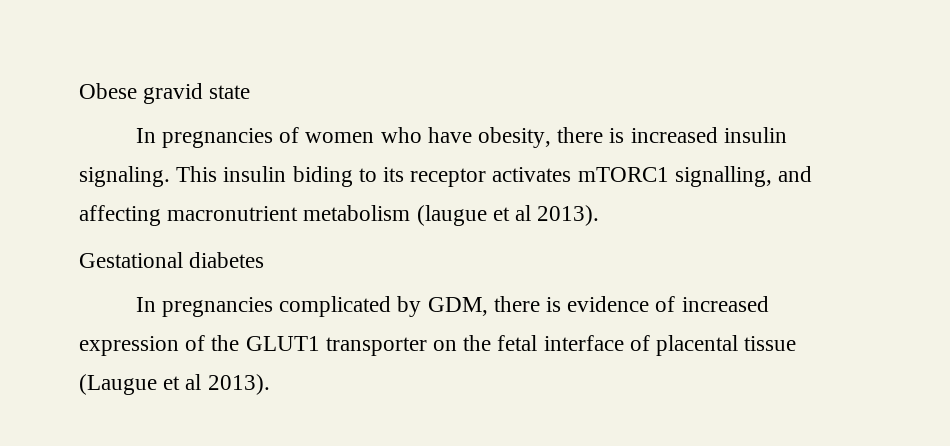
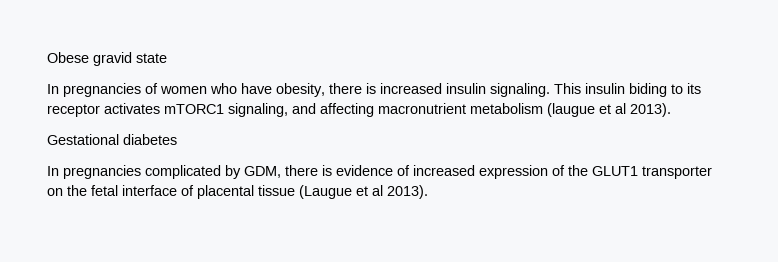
[674,166,772,187] signalling, -> [228,103,288,117] signaling,

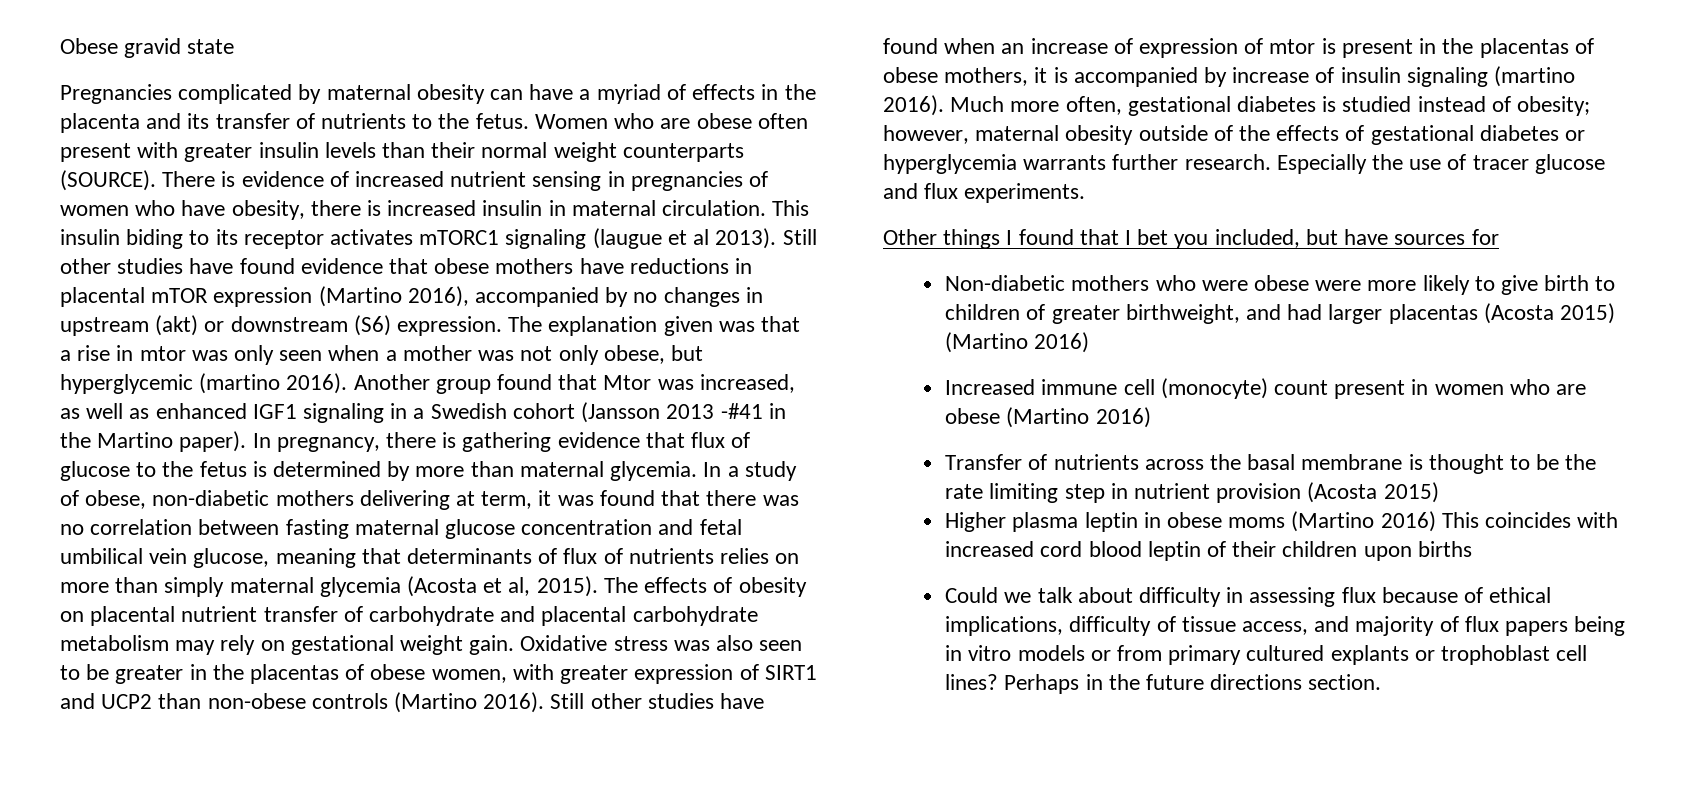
[47,84,59,94] In -> [60,84,816,104] [60,113,808,133] [60,142,744,162] [60,170,625,191] Pregnancies complicated by maternal obesity can have a myriad of effects in the placenta and its transfer of nutrients to the fetus. Women who are obese often present with greater insulin levels than their normal weight counterparts (SOURCE). There is evidence of increased nutrient sensing in
[490,83,550,97] signaling. -> [548,200,767,216] in maternal circulation.
[228,103,543,117] signaling, and affecting macronutrient metabolism -> [505,229,587,249] signaling
[47,134,177,145] [47,165,712,179] [47,185,428,199] // Gestational diabetes // In pregnancies complicated by GDM, there is evidence of increased expression of the GLUT1 transporter on the fetal interface of placental tissue (Laugue et al 2013). -> [782,229,817,245] [60,258,753,274] [60,286,763,307] [60,315,801,336] [60,345,703,365] [60,373,795,394] [60,402,786,423] [60,431,751,452] [60,461,797,481] [60,490,799,510] [60,519,742,539] [60,548,800,568] [60,576,807,597] [60,606,758,626] [60,635,803,655] [60,664,817,684] [60,692,765,713] [883,38,1594,58] [883,66,1576,87] [883,95,1591,116] [883,125,1586,145] [883,154,1605,174] [883,183,1086,203] [883,229,1499,249] [945,275,1616,295] [945,303,1616,324] [945,332,1090,353] [945,378,1587,399] [945,407,1151,428] [945,454,1597,474] [945,482,1439,503] [945,511,1619,532] [945,541,1472,561] [945,587,1552,607] [945,616,1626,636] [945,645,1588,665] [945,674,1382,694] Still other studies have found evidence that obese mothers have reductions in placental mTOR expression (Martino 2016), accompanied by no changes in upstream (akt) or downstream (S6) expression. The explanation given was that a rise in mtor was only seen when a mother was not only obese, but hyperglycemic (martino 2016). Another group found that Mtor was increased, as well as enhanced IGF1 signaling in a Swedish cohort (Jansson 2013 -#41 in the Martino paper). In pregnancy, there is gathering evidence that flux of glucose to the fetus is determined by more than maternal glycemia. In a study of obese, non-diabetic mothers delivering at term, it was found that there was no correlation between fasting maternal glucose concentration and fetal umbilical vein glucose, meaning that determinants of flux of nutrients relies on more than simply maternal glycemia (Acosta et al, 2015). The effects of obesity on placental nutrient transfer of carbohydrate and placental carbohydrate metabolism may rely on gestational weight gain. Oxidative stress was also seen to be greater in the placentas of obese women, with greater expression of SIRT1 and UCP2 than non-obese controls (Martino 2016). Still other studies have found when an increase of expression of mtor is present in the placentas of obese mothers, it is accompanied by increase of insulin signaling (martino 2016). Much more often, gestational diabetes is studied instead of obesity; however, maternal obesity outside of the effects of gestational diabetes or hyperglycemia warrants further research. Especially the use of tracer glucose and flux experiments. // Other things I found that I bet you included, but have sources for // Non-diabetic mothers who were obese were more likely to give birth to children of greater birthweight, and had larger placentas (Acosta 2015) (Martino 2016) // Increased immune cell (monocyte) count present in women who are obese (Martino 2016) // Transfer of nutrients across the basal membrane is thought to be the rate limiting step in nutrient provision (Acosta 2015) // Higher plasma leptin in obese moms (Martino 2016) This coincides with increased cord blood leptin of their children upon births // Could we talk about difficulty in assessing flux because of ethical implications, difficulty of tissue access, and majority of flux papers being in vitro models or from primary cultured explants or trophoblast cell lines? Perhaps in the future directions section.

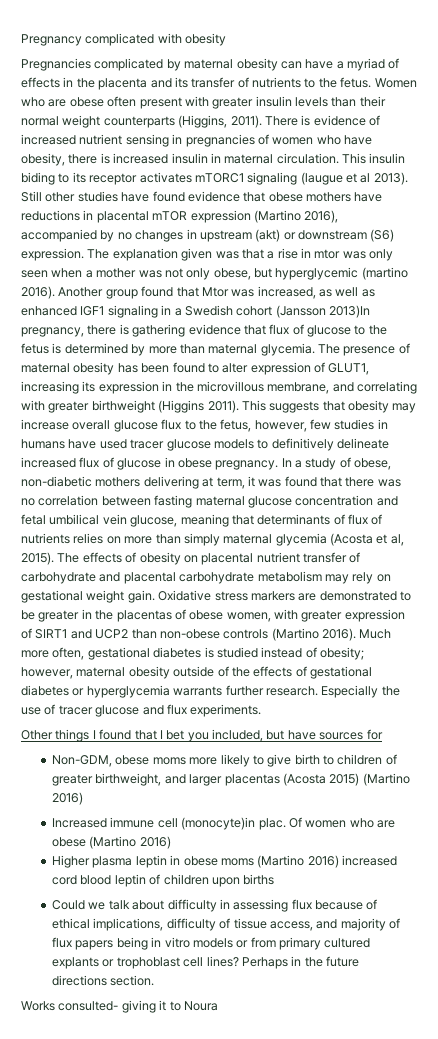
[60,38,235,58] Obese gravid state -> [21,33,227,46] Pregnancy complicated with obesity
[60,170,156,191] (SOURCE). -> [178,115,262,128] (Higgins, 2011).
[666,403,786,419] [60,431,271,452] 2013 -#41 in the Martino paper). In -> [329,305,370,318] 2013)In
(698, 471) none -> [318,343,410,356] [21,362,370,375] [21,381,417,394] [21,400,417,413] [21,419,388,432] [21,438,389,451] [21,457,279,470] The presence of maternal obesity has been found to alter expression of GLUT1, increasing its expression in the microvillous membrane, and correlating with greater birthweight (Higgins 2011). This suggests that obesity may increase overall glucose flux to the fetus, however, few studies in humans have used tracer glucose models to definitively delineate increased flux of glucose in obese pregnancy.
[673,635,803,651] was also seen -> [250,591,397,601] markers are demonstrated
[550,693,765,709] [883,38,1594,58] [883,66,1576,87] [883,95,944,116] Still other studies have found when an increase of expression of mtor is present in the placentas of obese mothers, it is accompanied by increase of insulin signaling (martino 2016). -> (356, 634) none
[945,275,1362,291] Non-diabetic mothers who were obese were -> [52,755,186,767] Non-GDM, obese moms
[1287,304,1323,320] had -> (186, 779) none
[1160,378,1429,399] (monocyte) count present in -> [181,817,302,830] (monocyte)in plac. Of
[945,454,1597,474] [945,482,1439,503] // Transfer of nutrients across the basal membrane is thought to be the rate limiting step in nutrient provision (Acosta 2015) -> (171, 842) none
[1441,512,1619,528] This coincides with -> (339, 861) none
[1232,541,1277,557] their -> (161, 879) none
(1382, 682) none -> [21,1000,218,1013] // Works consulted- giving it to Noura

